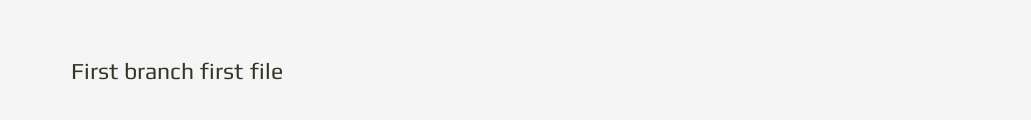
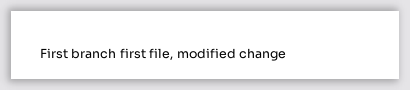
[249,62,283,80] file -> [149,48,286,61] file, modified change

